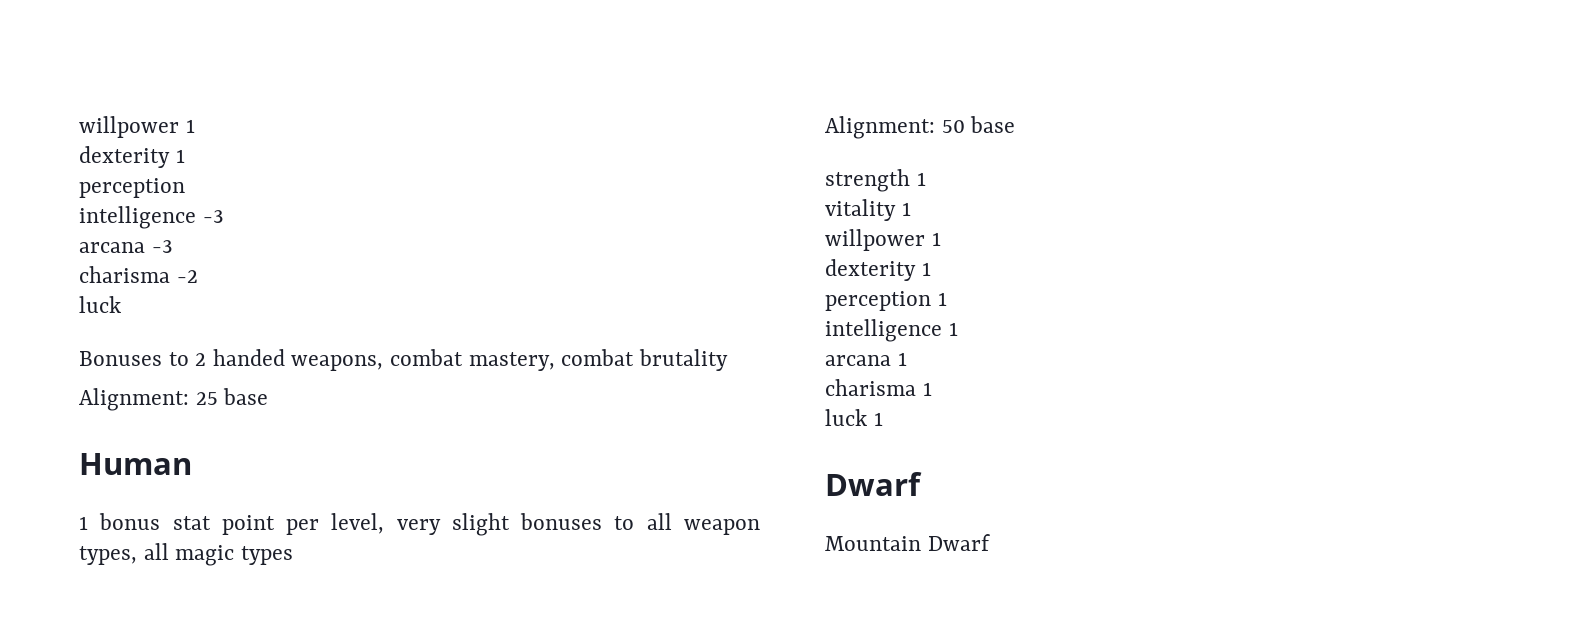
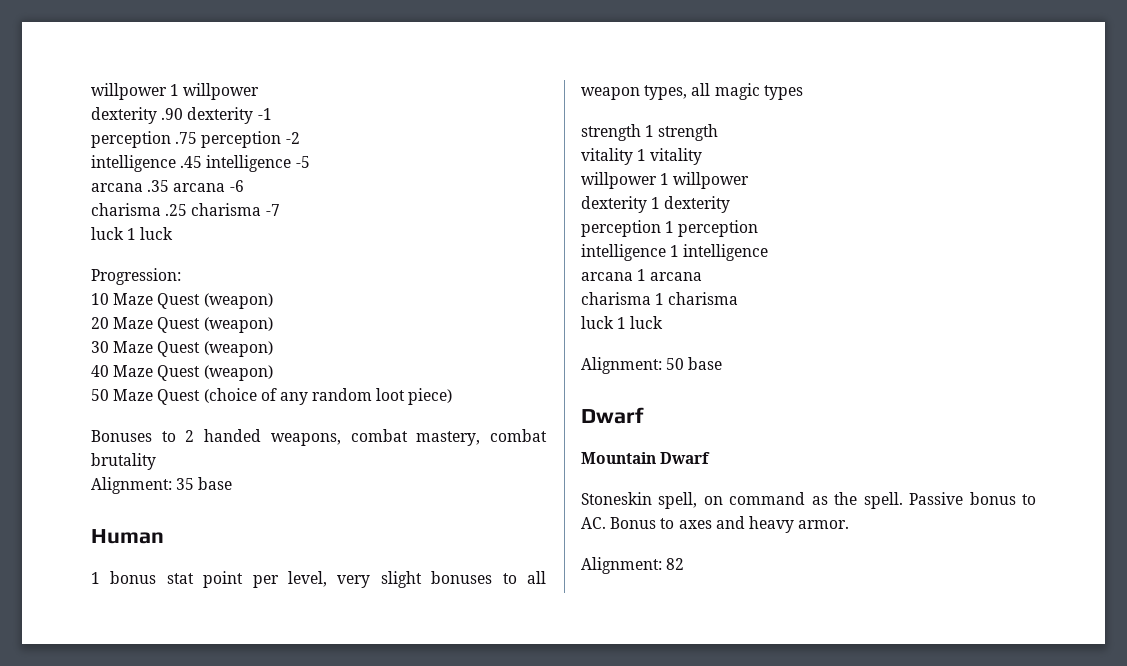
[79,116,195,138] [79,146,185,168] [79,178,185,198] [79,206,224,229] [79,240,173,253] [79,266,198,283] [79,296,121,313] willpower 1 // dexterity 1 // perception // intelligence -3 // arcana -3 // charisma -2 // luck -> [91,83,260,100] [91,107,272,124] [91,131,300,148] [91,155,310,172] [91,180,244,192] [91,203,280,216] [91,227,174,240] [91,268,181,285] [91,293,273,309] [91,317,273,333] [91,341,273,357] [91,365,273,381] [91,388,453,405] willpower 1 willpower // dexterity .90 dexterity -1 // perception .75 perception -2 // intelligence .45 intelligence -5 // arcana .35 arcana -6 // charisma .25 charisma -7 // luck 1 luck // Progression: // 10 Maze Quest (weapon) // 20 Maze Quest (weapon) // 30 Maze Quest (weapon) // 40 Maze Quest (weapon) // 50 Maze Quest (choice of any random loot piece)
[195,392,218,405] 25 -> [176,478,195,490] 35
[825,116,1016,139] [825,169,926,192] [825,199,911,221] [825,229,941,251] [825,259,931,281] [825,291,947,311] [825,319,958,342] [825,352,907,366] [825,379,932,396] [825,409,883,426] [825,472,922,496] [825,534,990,551] Alignment: 50 base // strength 1 // vitality 1 // willpower 1 // dexterity 1 // perception 1 // intelligence 1 // arcana 1 // charisma 1 // luck 1 // Dwarf // Mountain Dwarf -> [581,124,719,141] [581,148,703,165] [581,172,750,189] [581,196,731,213] [581,220,759,237] [581,244,769,261] [581,269,703,281] [581,292,739,305] [581,316,664,329] [581,357,723,374] [581,407,644,424] [581,452,711,464] [581,492,1036,509] [581,516,850,533] [581,557,685,574] strength 1 strength // vitality 1 vitality // willpower 1 willpower // dexterity 1 dexterity // perception 1 perception // intelligence 1 intelligence // arcana 1 arcana // charisma 1 charisma // luck 1 luck // Alignment: 50 base // Dwarf // Mountain Dwarf // Stoneskin spell, on command as the spell. Passive bonus to AC. Bonus to axes and heavy armor. // Alignment: 82

